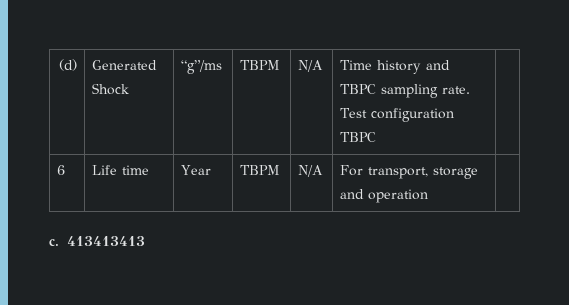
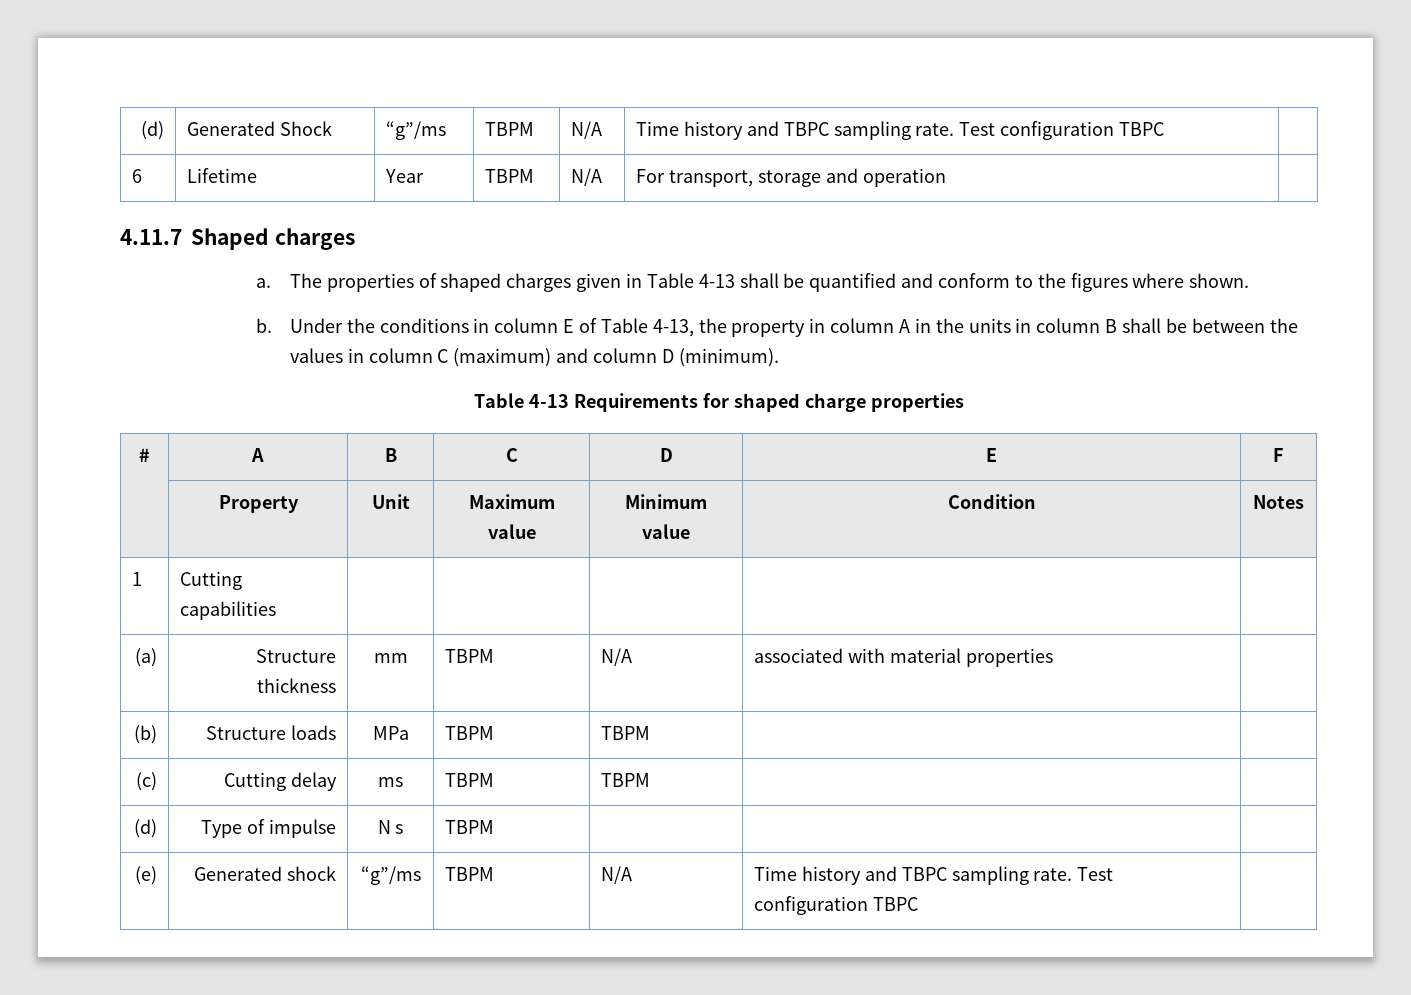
[92,165,150,175] Life time -> [187,168,258,183] Lifetime
[49,236,146,246] c. 413413413 -> [120,228,355,250] [255,273,1250,292] [255,318,1298,337] [289,348,779,367] [474,393,964,412] [139,448,150,462] [251,448,264,462] [384,448,397,462] [505,448,518,462] [659,448,673,462] [986,448,997,462] [1273,448,1284,462] [218,495,299,513] [371,494,410,509] [468,494,555,509] [487,524,536,539] [625,494,707,509] [642,524,690,539] [947,494,1036,509] [1253,495,1304,509] [132,572,143,586] [180,571,243,590] [180,601,277,620] [134,648,157,667] [255,649,336,663] [256,678,336,693] [373,653,408,663] [445,649,495,663] [601,648,633,666] [754,648,1053,667] [133,725,157,744] [206,725,336,740] [372,726,409,740] [445,726,495,740] [601,726,651,740] [135,772,157,791] [224,772,337,791] [378,777,403,787] [445,773,495,787] [601,773,651,787] [133,819,157,838] [201,819,336,838] [377,820,404,834] [445,820,495,834] [134,866,157,885] [194,866,336,881] [360,866,421,885] [445,867,495,881] [601,866,633,884] [754,866,1114,885] [754,896,918,915] 4.11.7 Shaped charges // a. The properties of shaped charges given in Table 4-13 shall be quantified and conform to the figures where shown. // b. Under the conditions in column E of Table 4-13, the property in column A in the units in column B shall be between the values in column C (maximum) and column D (minimum). // Table 4-13 Requirements for shaped charge properties // # | A | B | C | D | E | F // | Property | Unit | Maximum value | Minimum value | Condition | Notes // 1 | Cutting capabilities | | | | | // (a) | Structure thickness | mm | TBPM | N/A | associated with material properties | // (b) | Structure loads | MPa | TBPM | TBPM | | // (c) | Cutting delay | ms | TBPM | TBPM | | // (d) | Type of impulse | N s | TBPM | | | // (e) | Generated shock | “g”/ms | TBPM | N/A | Time history and TBPC sampling rate. Test configuration TBPC |

